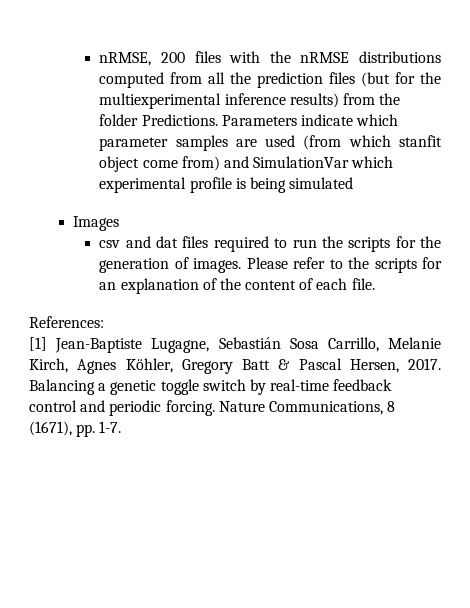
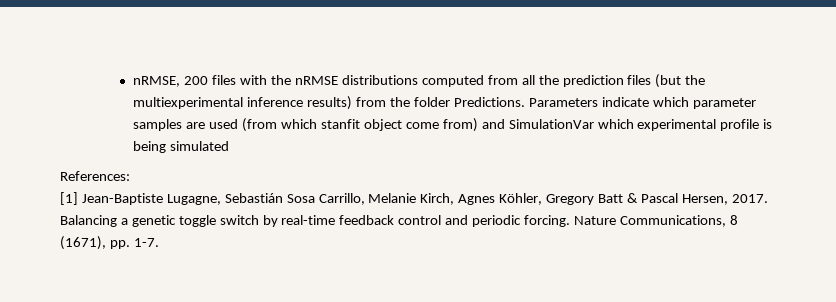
[395,72,416,84] for -> (682, 81) none
[72,216,119,231] [99,236,441,252] [99,257,442,273] [99,278,375,294] // Images // csv and dat files required to run the scripts for the generation of images. Please refer to the scripts for an explanation of the content of each file. -> (230, 146) none

